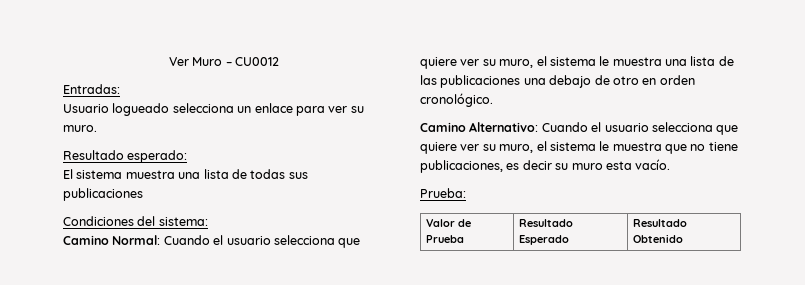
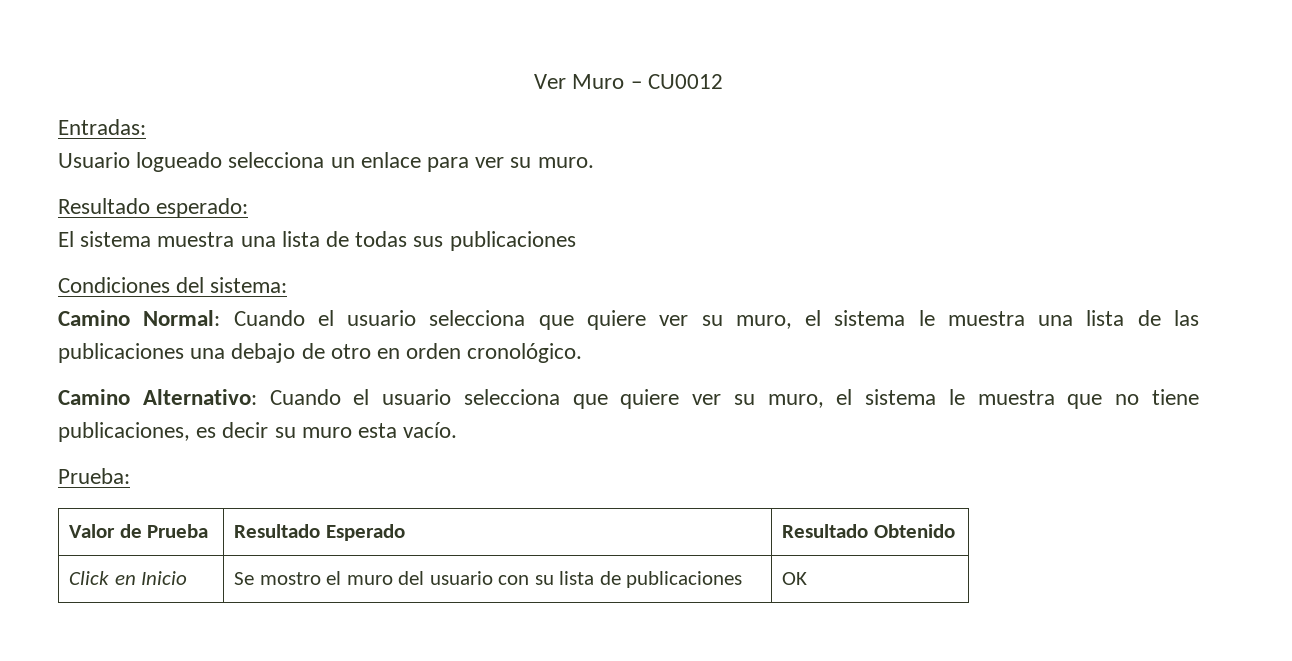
(683, 238) none -> [69,571,188,585] [234,571,743,588] [782,572,808,585] // Click en Inicio | Se mostro el muro del usuario con su lista de publicaciones | OK

